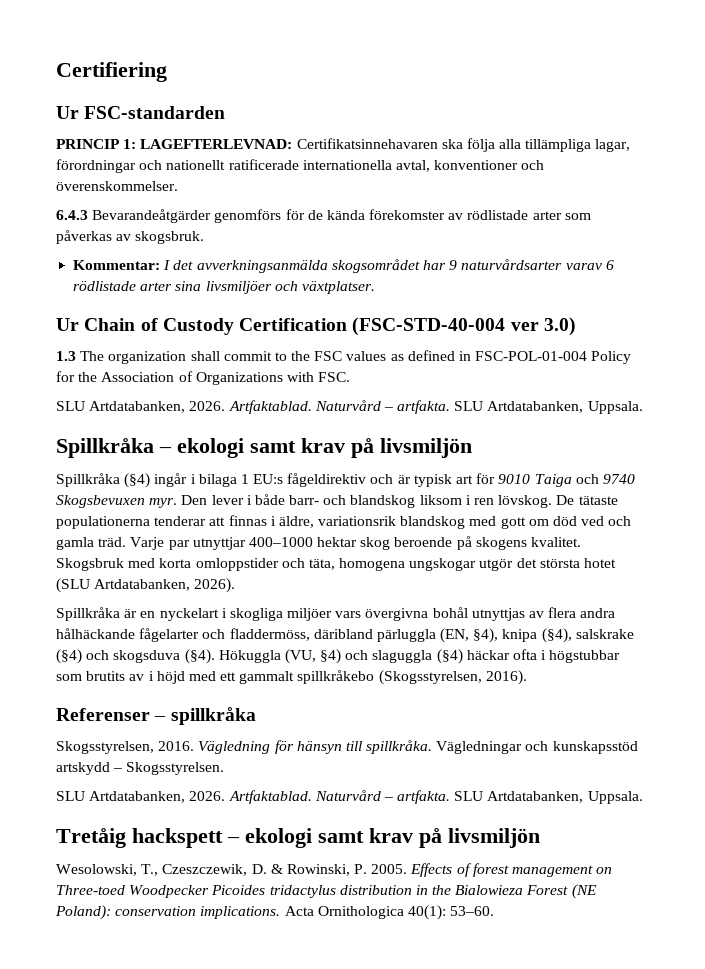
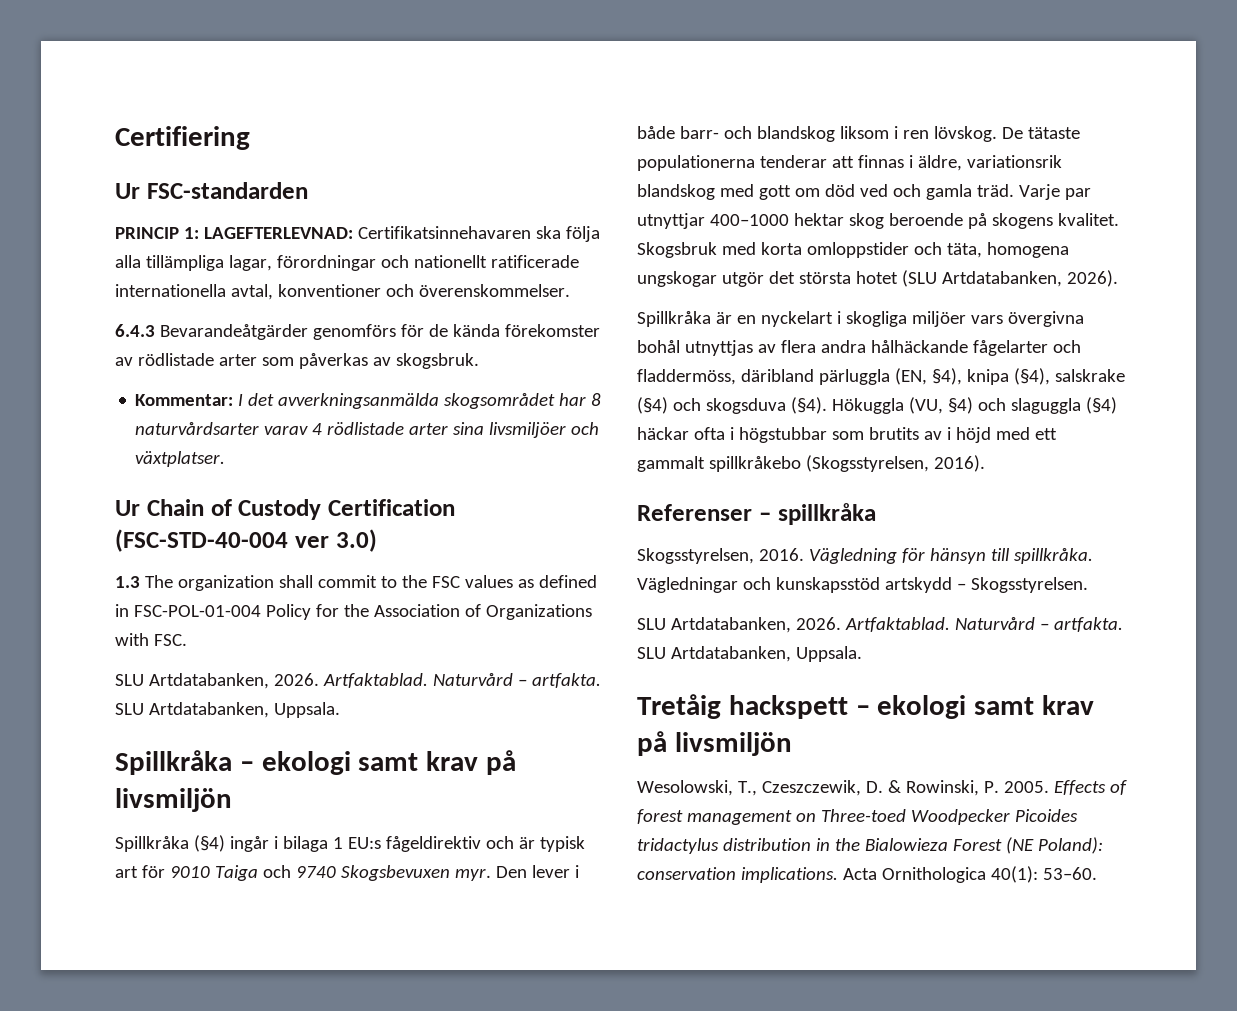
[449,260,458,270] 9 -> [591,393,602,406] 8
[605,260,614,270] 6 -> [312,423,323,435] 4

